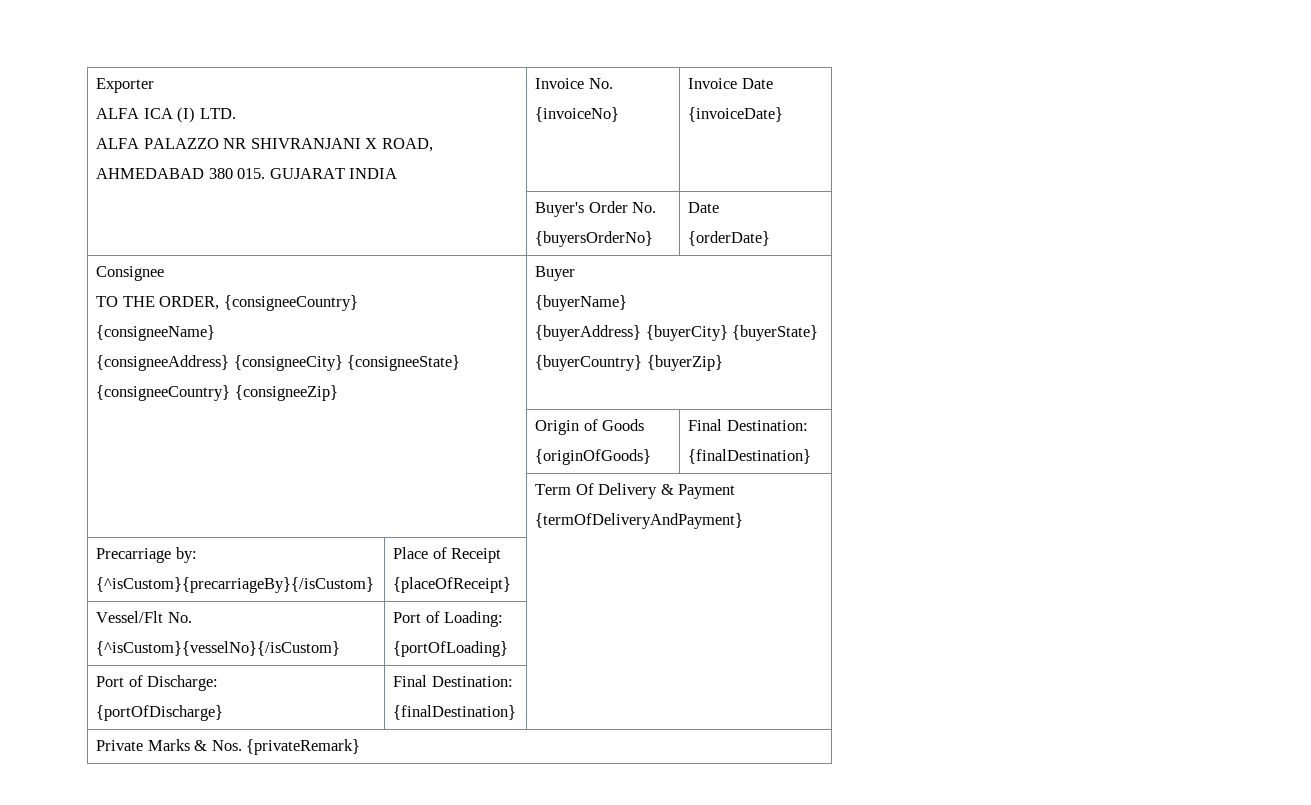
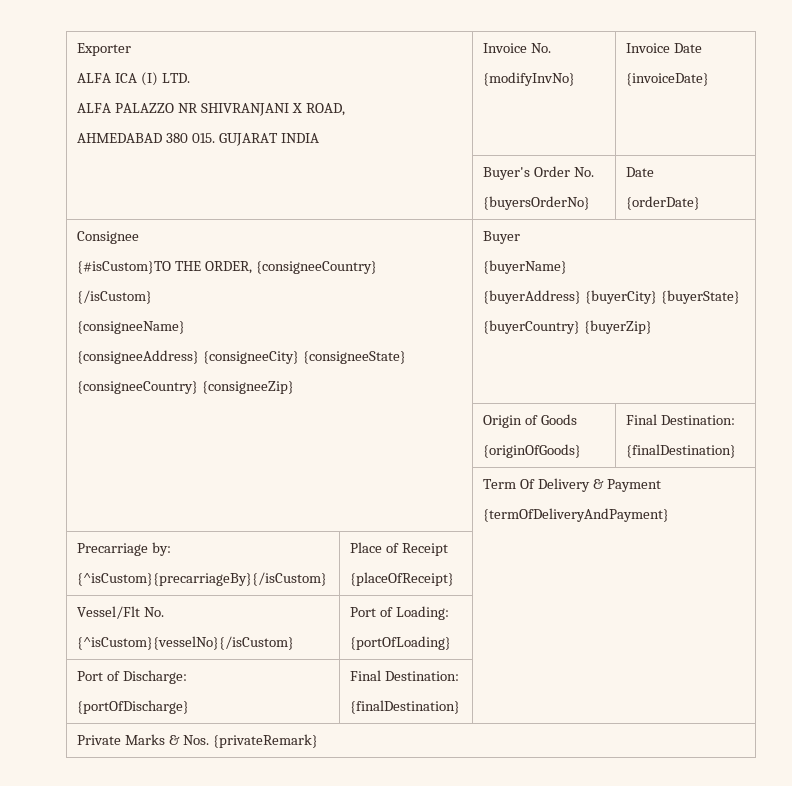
[535,107,620,122] {invoiceNo} -> [483,72,576,86] {modifyInvNo}
[96,296,119,307] TO -> [77,261,172,274] {#isCustom}TO
(358, 303) none -> [77,290,153,304] // {/isCustom}

